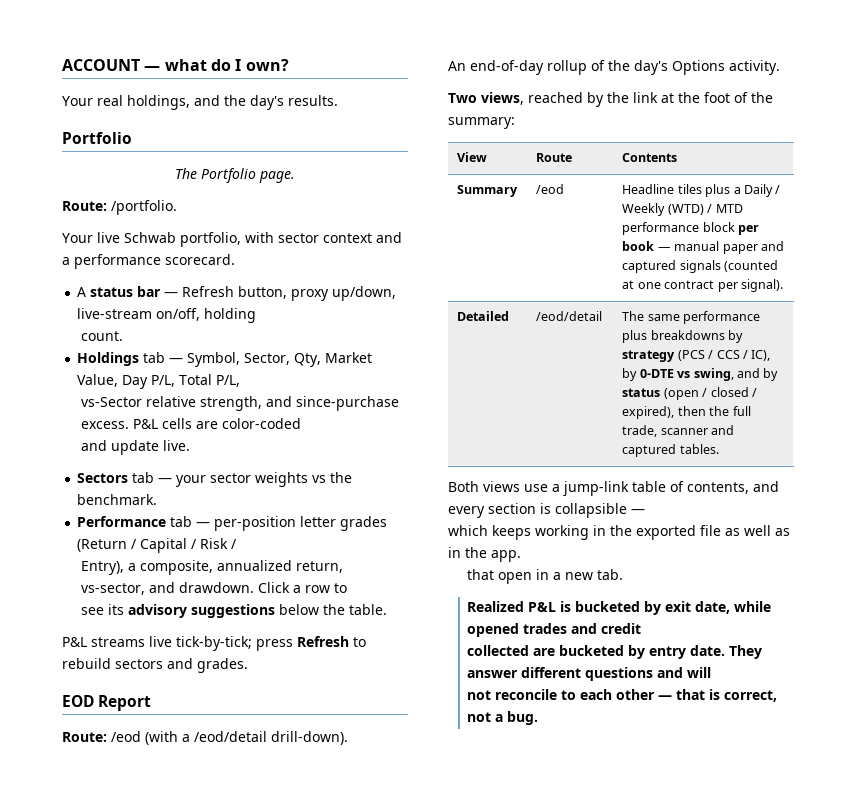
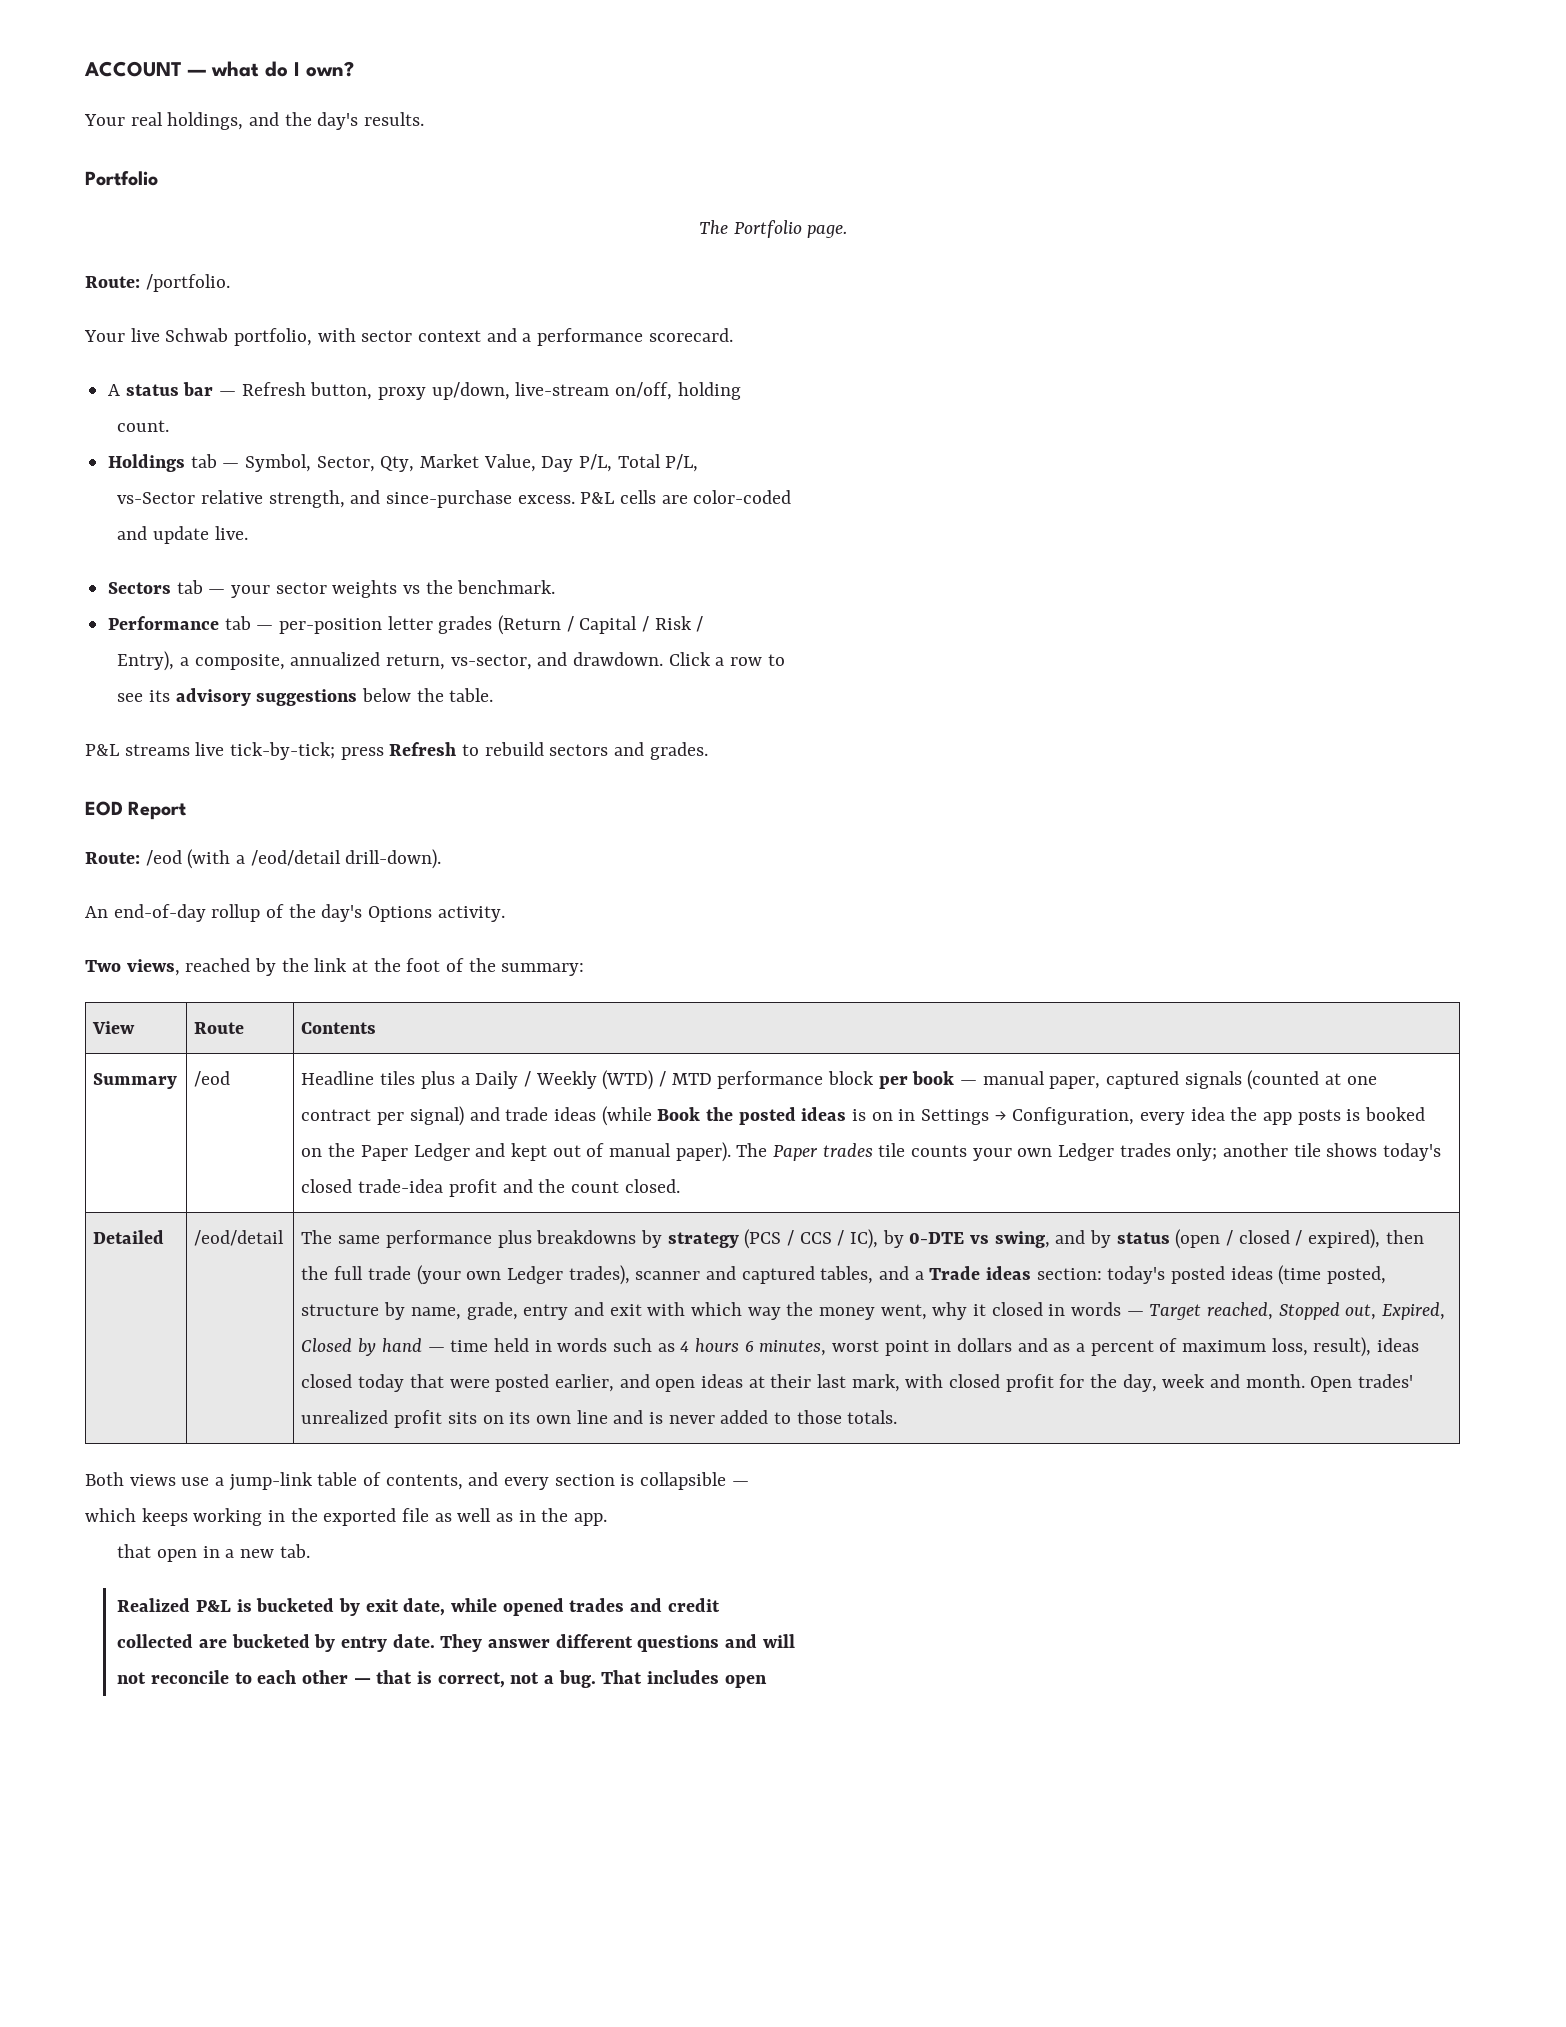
[722,241,784,254] paper and -> [1049,1076,1101,1089] paper,
[740,279,783,292] signal). -> [409,1106,1425,1126] [301,1142,1441,1162] [301,1179,680,1197] signal) and trade ideas (while Book the posted ideas is on in Settings → Configuration, every idea the app posts is booked on the Paper Ledger and kept out of manual paper). The Paper trades tile counts your own Ledger trades only; another tile shows today's closed trade-idea profit and the count closed.
[622,425,735,437] [622,444,719,457] trade, scanner and captured tables. -> [367,1265,1386,1285] [301,1302,1445,1320] [301,1337,1419,1357] [301,1374,1413,1392] [301,1410,898,1428] trade (your own Ledger trades), scanner and captured tables, and a Trade ideas section: today's posted ideas (time posted, structure by name, grade, entry and exit with which way the money went, why it closed in words — Target reached, Stopped out, Expired, Closed by hand — time held in words such as 4 hours 6 minutes, worst point in dollars and as a percent of maximum loss, result), ideas closed today that were posted earlier, and open ideas at their last mark, with closed profit for the day, week and month. Open trades' unrealized profit sits on its own line and is never added to those totals.
(539, 718) none -> [601,1670,767,1688] That includes open

